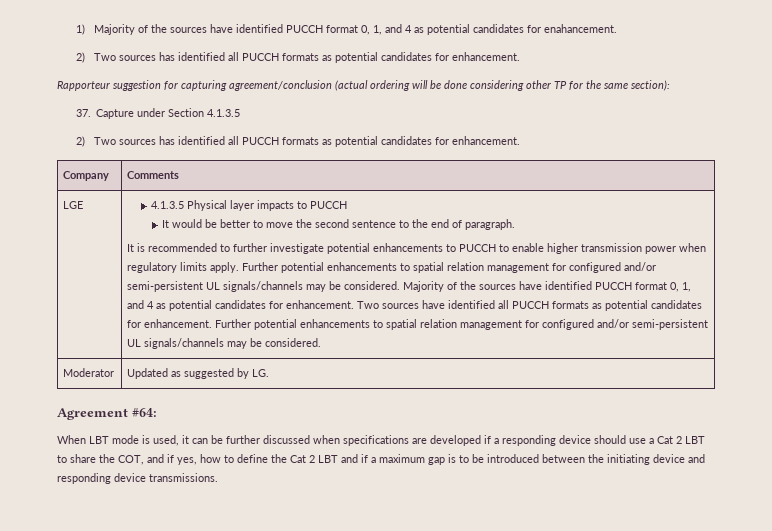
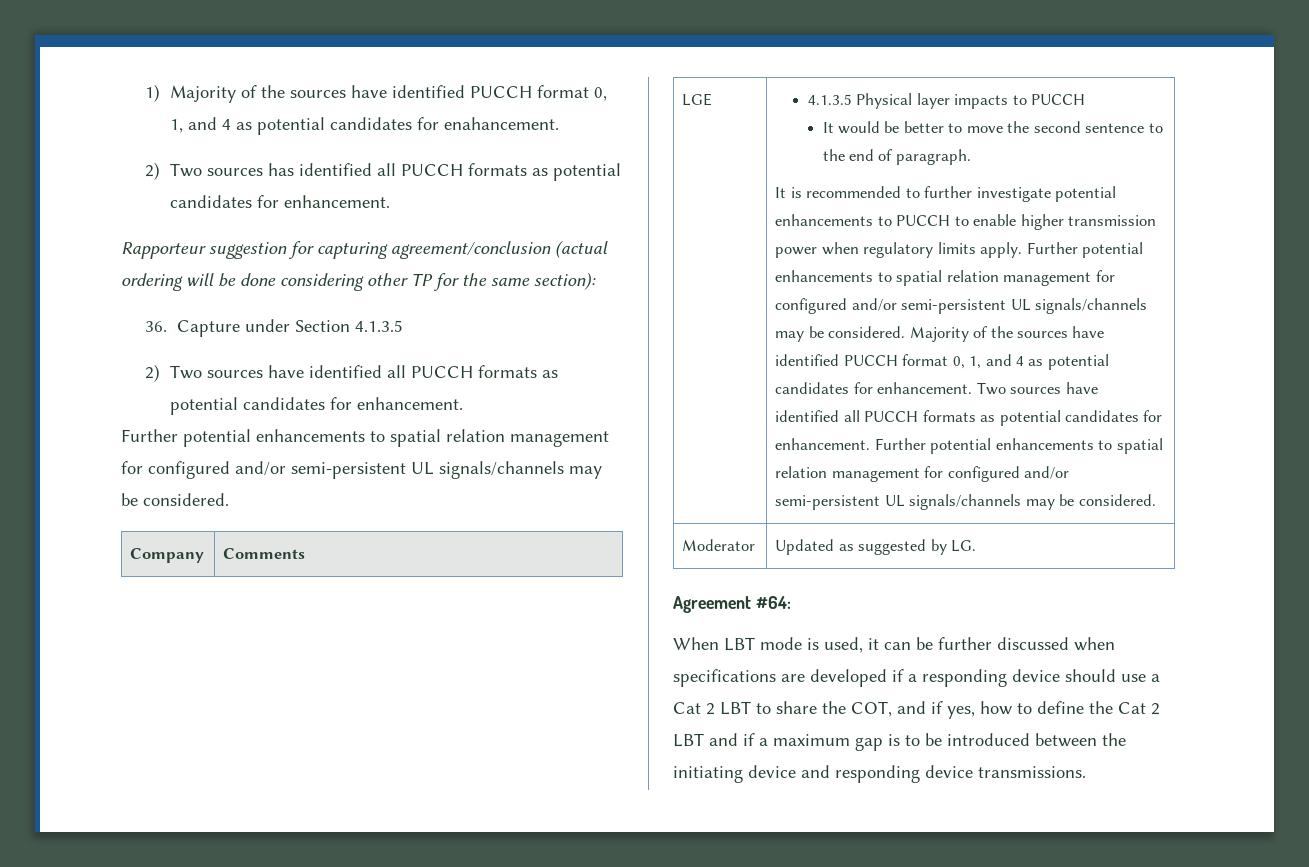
[75,109,91,117] 37. -> [145,321,168,332] 36.
[159,136,521,147] has identified all PUCCH formats as potential candidates for enhancement. -> [267,365,558,378] [169,397,463,415] [121,429,609,447] [121,461,602,479] [121,493,229,506] have identified all PUCCH formats as potential candidates for enhancement. // Further potential enhancements to spatial relation management for configured and/or semi-persistent UL signals/channels may be considered.

